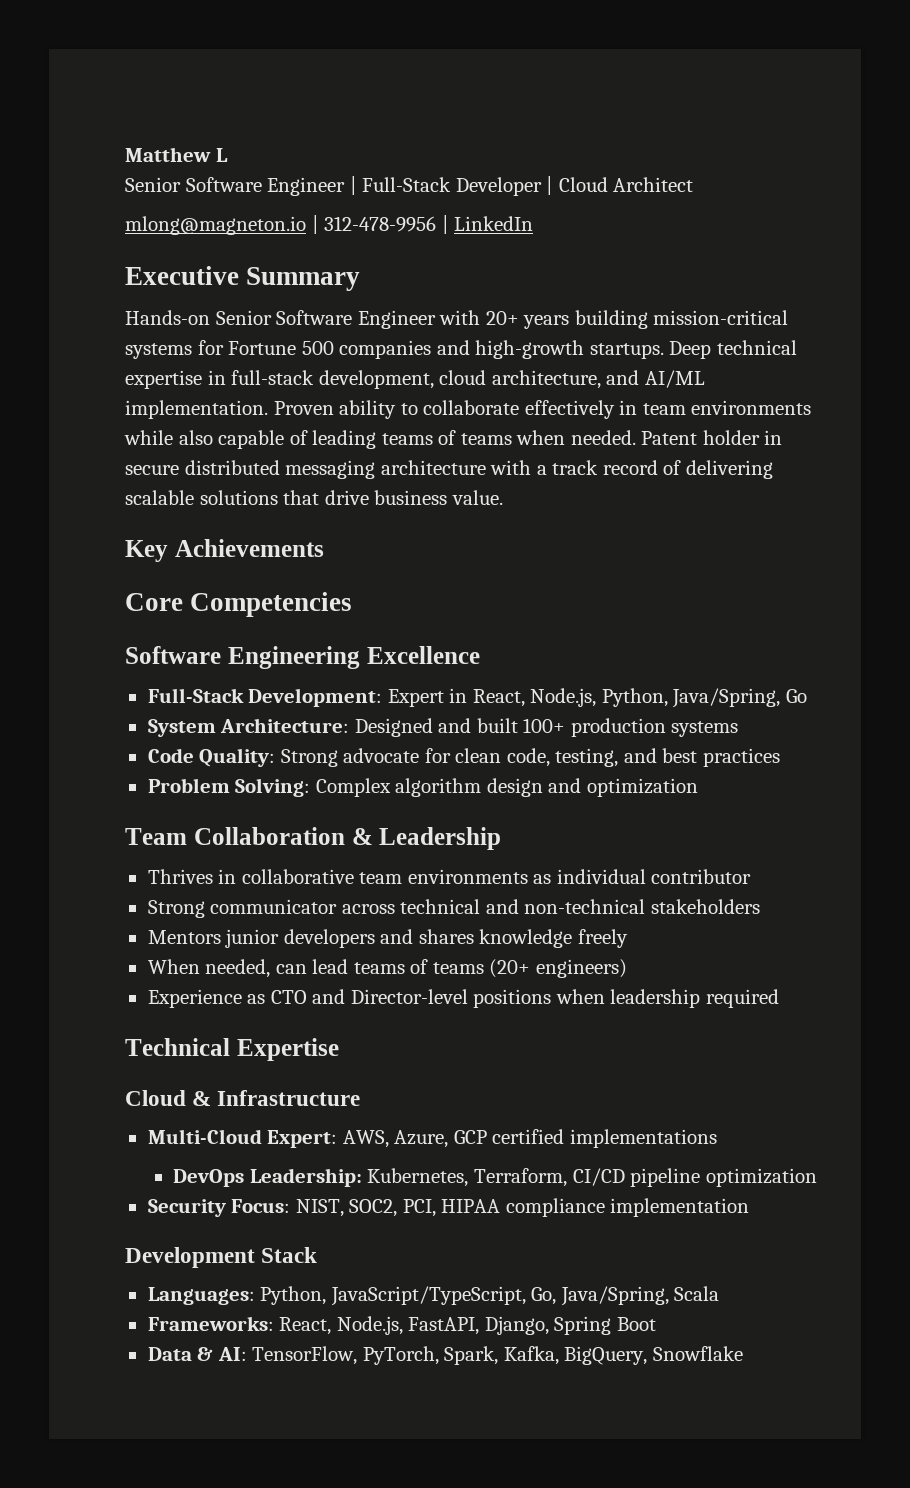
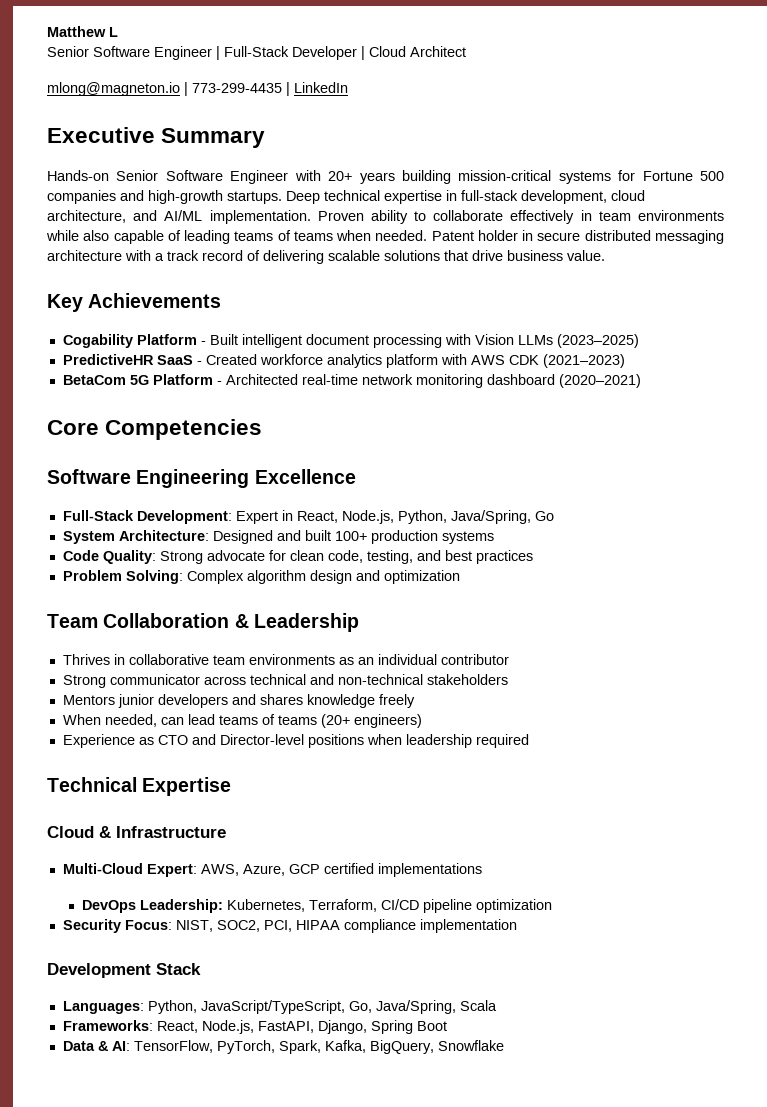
[324,216,437,232] 312-478-9956 -> [192,83,282,93] 773-299-4435
(324, 548) none -> [62,334,639,348] [62,354,625,368] [62,374,641,388] // Cogability Platform - Built intelligent document processing with Vision LLMs (2023–2025) // PredictiveHR SaaS - Created workforce analytics platform with AWS CDK (2021–2023) // BetaCom 5G Platform - Architected real-time network monitoring dashboard (2020–2021)
(552, 879) none -> [357,657,374,665] an

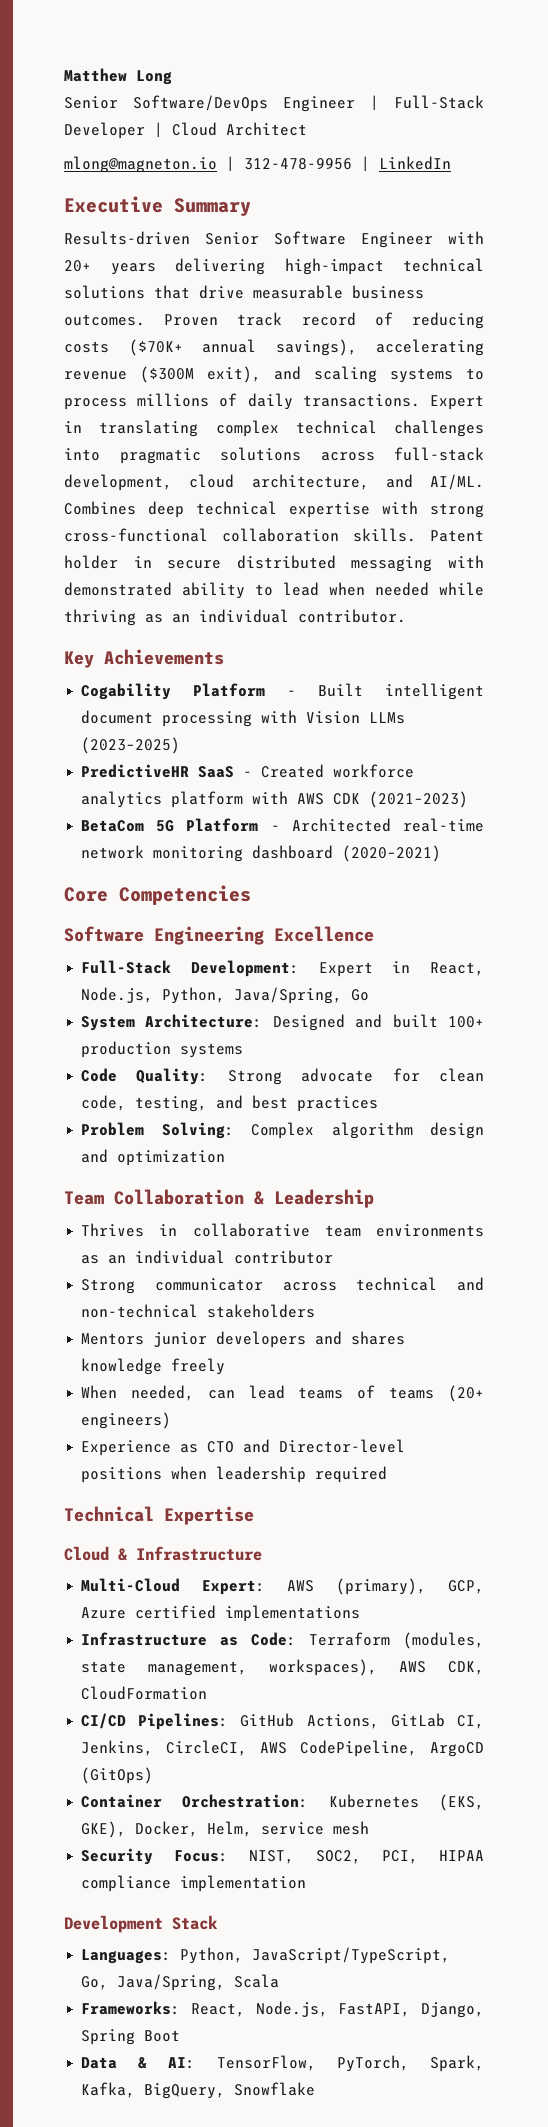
[109,27,118,37] [47,46,150,57] L // Senior Software -> [136,70,172,85] [64,95,268,112] Long // Senior Software/DevOps
[192,83,282,93] 773-299-4435 -> [244,158,352,170] 312-478-9956
[47,170,109,181] Hands-on -> [64,231,190,245] Results-driven
[401,170,724,184] [47,190,457,204] building mission-critical systems for Fortune 500 companies and high-growth startups. Deep technical expertise in -> [175,258,484,275] [64,285,424,299] [64,312,484,329] [64,339,484,356] [64,366,484,383] [64,393,484,410] [64,420,484,437] [64,447,375,464] delivering high-impact technical solutions that drive measurable business outcomes. Proven track record of reducing costs ($70K+ annual savings), accelerating revenue ($300M exit), and scaling systems to process millions of daily transactions. Expert in translating complex technical challenges into pragmatic solutions across
[164,210,724,224] [46,230,428,244] AI/ML implementation. Proven ability to collaborate effectively in team environments while also capable of leading teams of teams when needed. -> [430,474,484,490] [64,501,484,518] [64,528,416,542] AI/ML. Combines deep technical expertise with strong cross-functional collaboration skills.
[47,250,605,264] architecture with a track record of delivering scalable solutions that drive business value. -> [448,555,484,568] [64,582,484,599] [64,609,406,626] with demonstrated ability to lead when needed while thriving as an individual contributor.
[200,863,482,877] [82,899,553,913] AWS, Azure, GCP certified implementations // DevOps Leadership: Kubernetes, Terraform, CI/CD pipeline optimization -> [287,1578,484,1595] [81,1605,361,1622] [81,1632,485,1649] [81,1659,484,1676] [81,1686,208,1700] [81,1713,484,1730] [81,1740,484,1757] [81,1767,154,1784] [81,1794,484,1811] [81,1821,370,1838] AWS (primary), GCP, Azure certified implementations // Infrastructure as Code: Terraform (modules, state management, workspaces), AWS CDK, CloudFormation // CI/CD Pipelines: GitHub Actions, GitLab CI, Jenkins, CircleCI, AWS CodePipeline, ArgoCD (GitOps) // Container Orchestration: Kubernetes (EKS, GKE), Docker, Helm, service mesh

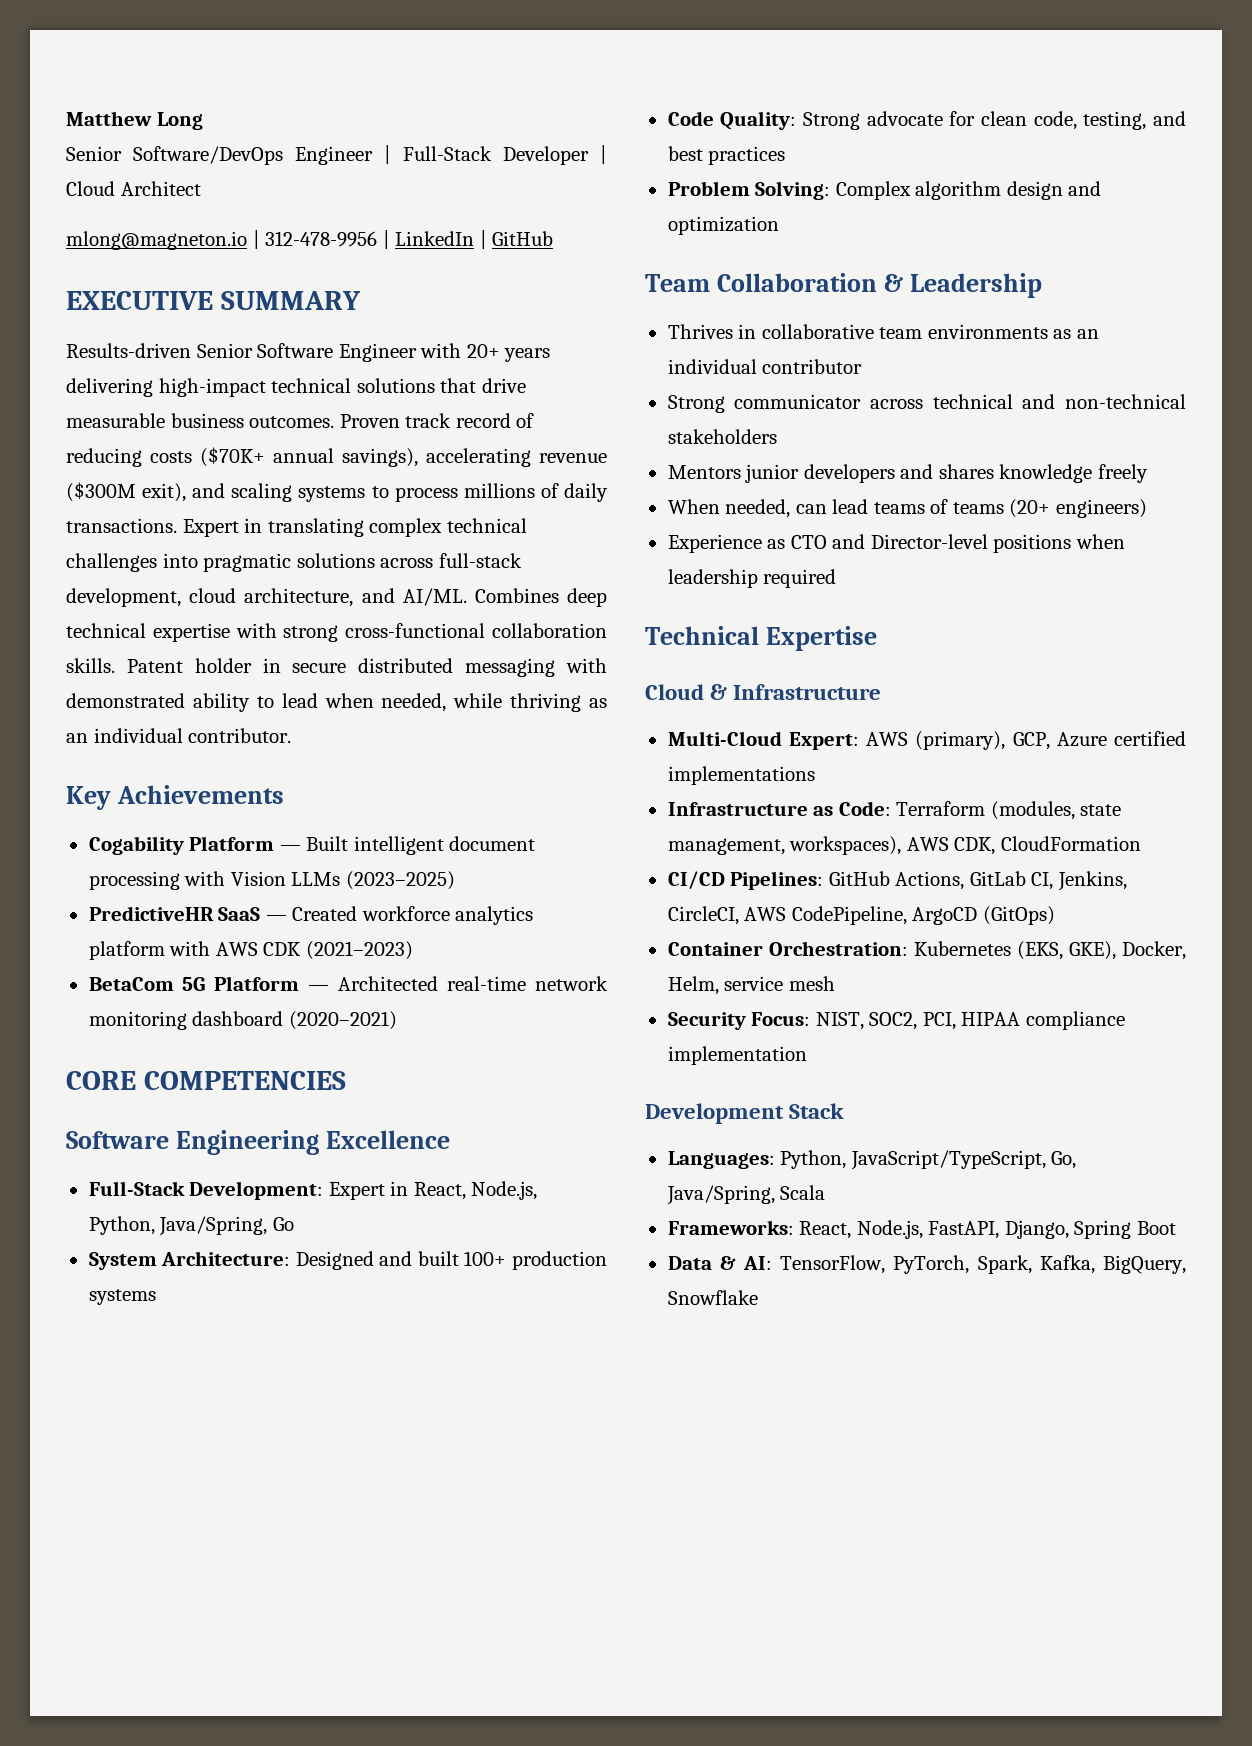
[64,196,251,216] // Executive Summary -> [479,230,554,249] [66,291,361,310] | GitHub // EXECUTIVE SUMMARY
[375,582,429,596] needed -> [381,693,447,712] needed,
[287,690,297,696] - -> [279,845,301,851] —
[243,771,253,777] - -> [265,915,287,921] —
[270,825,280,831] - -> [308,985,330,991] —
[64,885,251,905] Core Competencies -> [66,1071,346,1090] CORE COMPETENCIES

